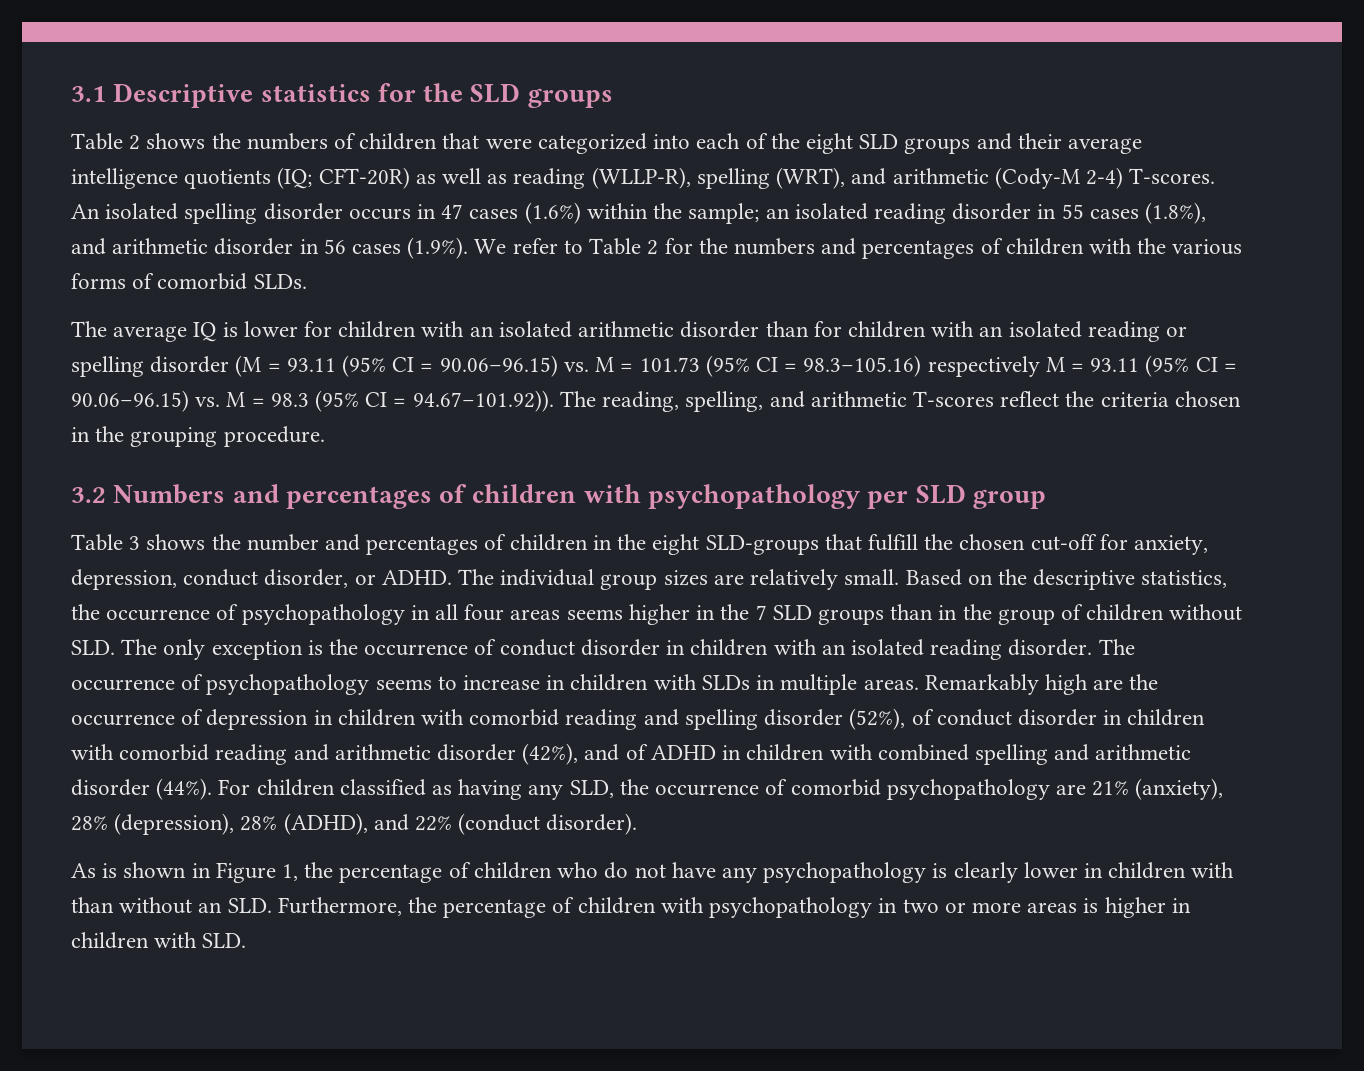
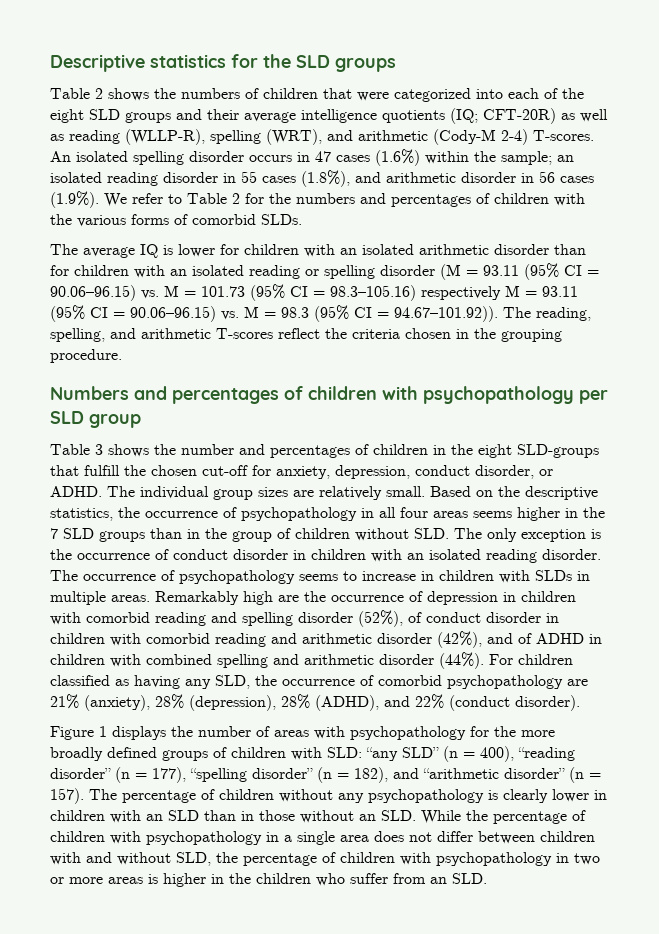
[71,86,106,102] 3.1 -> (50, 63) none
[71,487,106,503] 3.2 -> (122, 356) none
[71,862,716,883] As is shown in Figure 1, the percentage of children who do not have -> [50,726,555,740] [50,746,575,762] [50,767,601,783] [50,788,333,804] Figure 1 displays the number of areas with psychopathology for the more broadly defined groups of children with SLD: “any SLD” (n = 400), “reading disorder” (n = 177), “spelling disorder” (n = 182), and “arithmetic disorder” (n = 157). The percentage of children without
[71,897,402,916] than without an SLD. Furthermore, -> [146,810,586,824] [50,831,595,845] [50,852,211,866] an SLD than in those without an SLD. While the percentage of children with psychopathology in a single area does not differ between children with and without SLD,
[71,932,198,949] children with -> [229,873,447,886] the children who suffer from an

